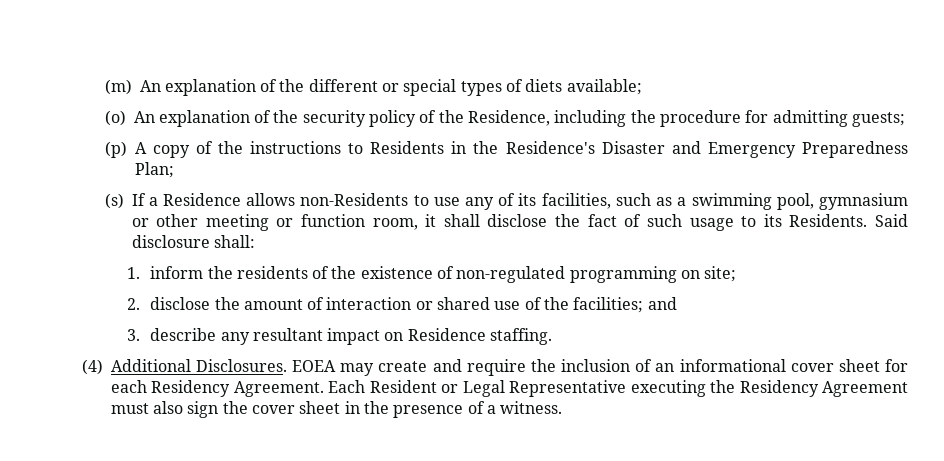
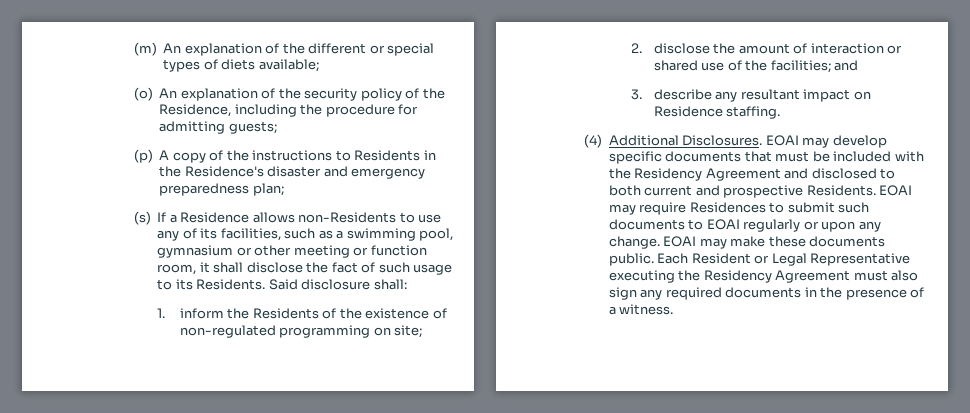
[601,141,909,158] [134,162,174,178] Disaster and Emergency Preparedness Plan; -> [267,166,426,179] [159,183,284,196] disaster and emergency preparedness plan;
[236,266,308,279] residents -> [252,308,319,319] Residents
[292,359,909,376] [110,380,324,397] EOEA may create and require the inclusion of an informational cover sheet for each Residency Agreement. -> [765,135,887,148] [608,151,924,164] [608,168,896,181] [608,185,913,198] [608,202,870,215] [608,219,881,232] [608,236,886,249] [608,253,654,266] EOAI may develop specific documents that must be included with the Residency Agreement and disclosed to both current and prospective Residents. EOAI may require Residences to submit such documents to EOAI regularly or upon any change. EOAI may make these documents public.
[222,401,341,414] the cover sheet -> [640,287,802,300] any required documents

